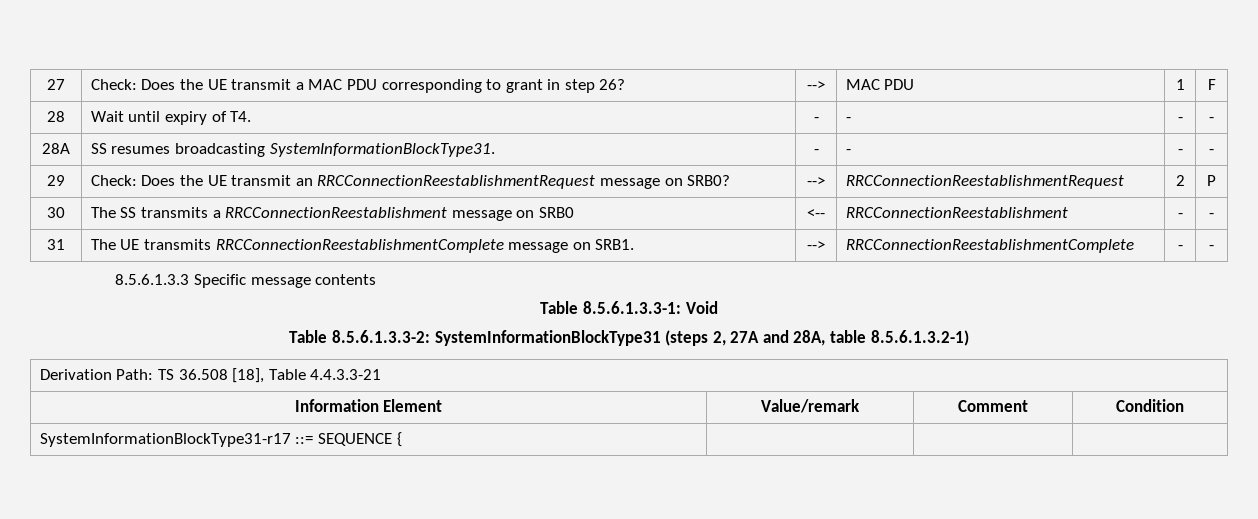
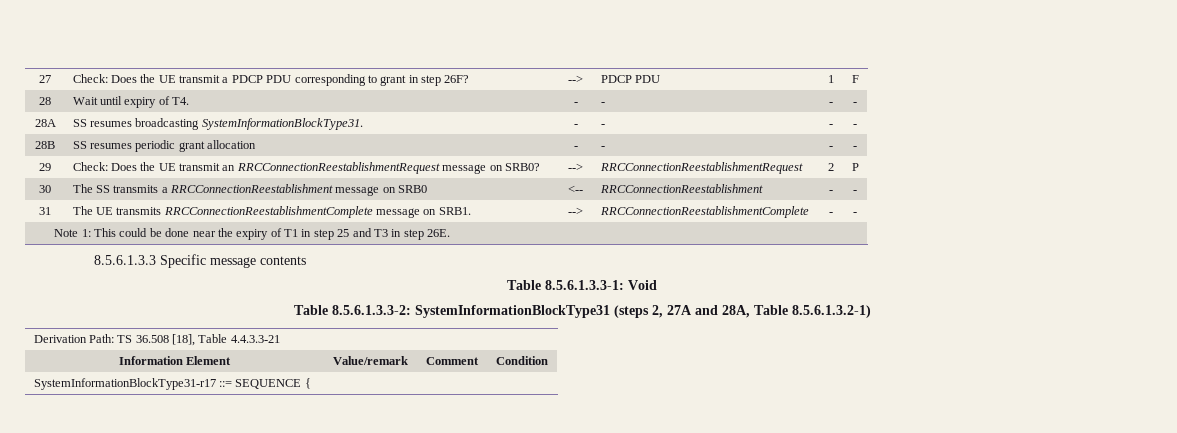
[308,79,343,90] MAC -> [231,75,263,83] PDCP
[599,79,626,90] [807,81,825,90] [845,79,880,90] 26? | --> | MAC -> [444,75,470,83] [568,75,583,83] [600,75,632,83] 26F? | --> | PDCP
(1214, 151) none -> [35,141,55,149] [72,140,257,152] [573,146,578,149] [600,146,605,149] [828,146,833,149] [853,146,857,149] // 28B | SS resumes periodic grant allocation | - | - | - | -
(1214, 247) none -> [54,228,451,240] // Note 1: This could be done near the expiry of T1 in step 25 and T3 in step 26E.
[830,330,867,343] table -> [753,305,788,315] Table

